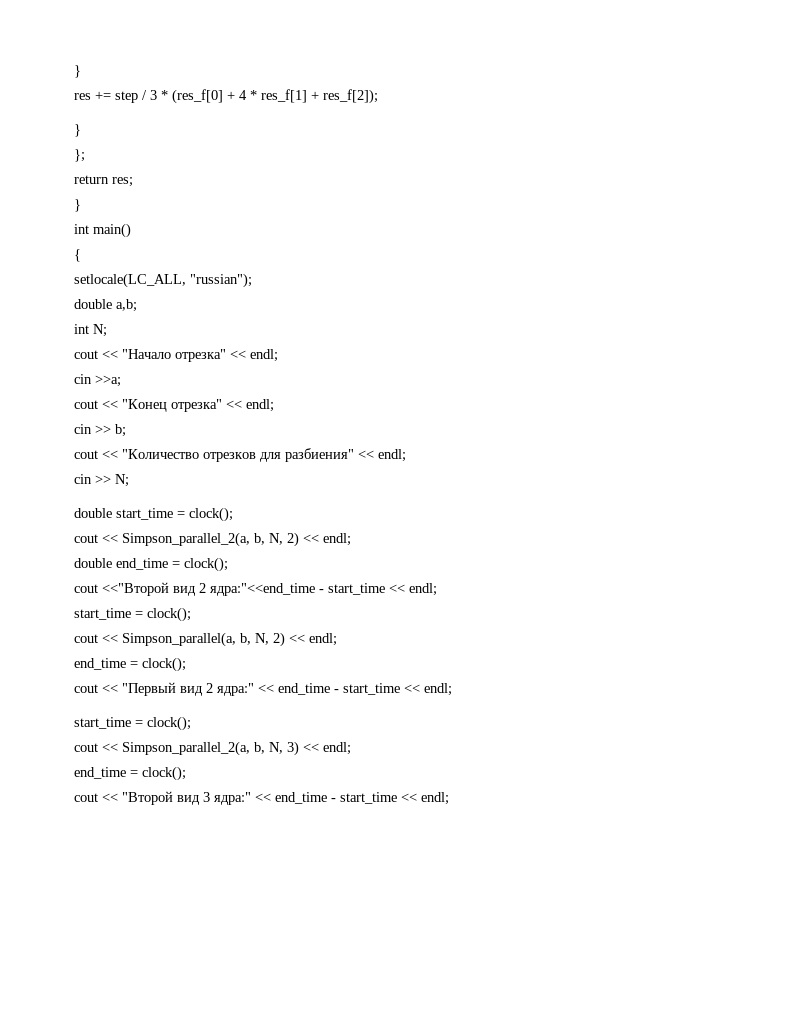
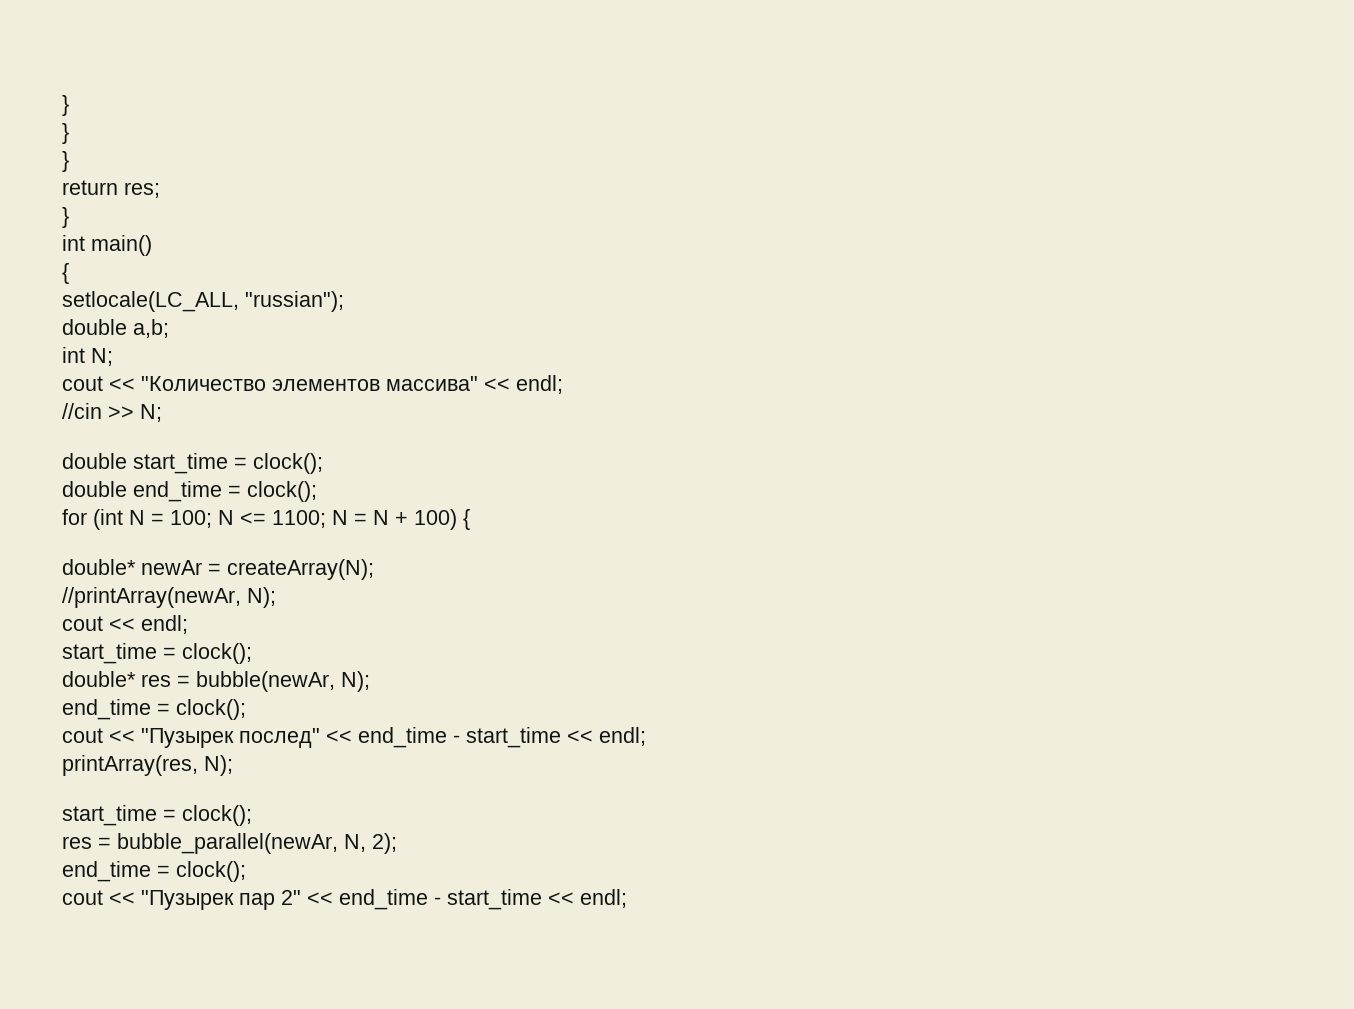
[74,65,81,78] [74,89,378,104] [74,124,81,137] [74,149,85,162] } // res += step / 3 * (res_f[0] + 4 * res_f[1] + res_f[2]); // } // }; -> [62,95,69,116] [62,123,69,144] [62,151,69,172] } // } // }
[122,349,278,362] [74,374,121,387] [74,399,274,412] [74,424,126,437] [74,448,406,462] [74,474,92,484] "Начало отрезка" << endl; // cin >>a; // cout << "Конец отрезка" << endl; // cin >> b; // cout << "Количество отрезков для разбиения" << endl; // cin -> [141,375,563,394] [62,403,102,419] "Количество элементов массива" << endl; // //cin
[74,532,351,547] [74,557,228,572] [74,582,437,596] [74,607,191,622] [74,632,337,647] [74,657,186,672] [74,682,452,696] [74,716,191,731] [74,741,351,756] [74,766,186,781] [74,791,251,805] cout << Simpson_parallel_2(a, b, N, 2) << endl; // double end_time = clock(); // cout <<"Второй вид 2 ядра:"<<end_time - start_time << endl; // start_time = clock(); // cout << Simpson_parallel(a, b, N, 2) << endl; // end_time = clock(); // cout << "Первый вид 2 ядра:" << end_time - start_time << endl; // start_time = clock(); // cout << Simpson_parallel_2(a, b, N, 3) << endl; // end_time = clock(); // cout << "Второй вид 3 ядра:" -> [62,481,317,502] [62,509,470,530] [62,559,374,580] [62,587,276,608] [62,615,188,634] [62,643,252,664] [62,671,370,692] [62,699,246,720] [62,727,646,748] [62,755,233,776] [62,805,252,826] [62,833,397,854] [62,861,246,882] [62,890,301,910] double end_time = clock(); // for (int N = 100; N <= 1100; N = N + 100) { // double* newAr = createArray(N); // //printArray(newAr, N); // cout << endl; // start_time = clock(); // double* res = bubble(newAr, N); // end_time = clock(); // cout << "Пузырек послед" << end_time - start_time << endl; // printArray(res, N); // start_time = clock(); // res = bubble_parallel(newAr, N, 2); // end_time = clock(); // cout << "Пузырек пар 2"

